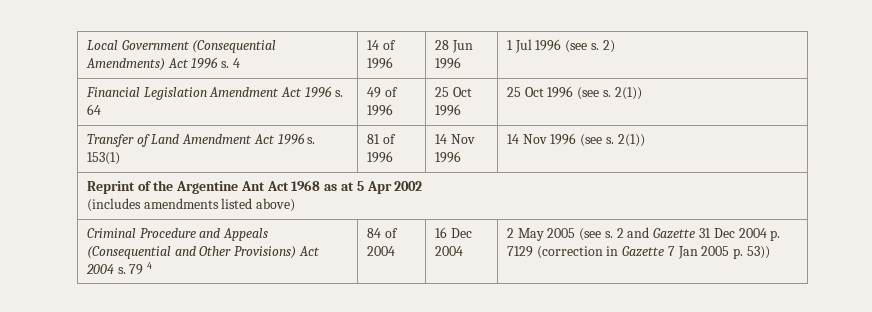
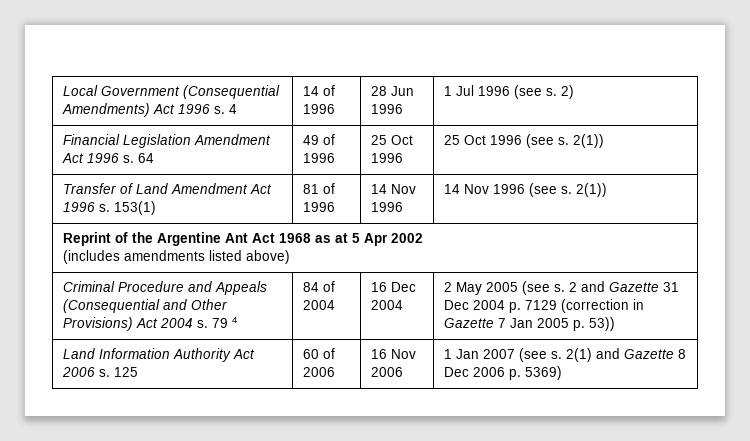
(771, 252) none -> [62,348,255,362] [61,367,138,377] [302,348,335,359] [302,367,335,377] [370,349,416,359] [370,367,403,377] [443,348,686,362] [443,366,562,380] // Land Information Authority Act 2006 s. 125 | 60 of 2006 | 16 Nov 2006 | 1 Jan 2007 (see s. 2(1) and Gazette 8 Dec 2006 p. 5369)

